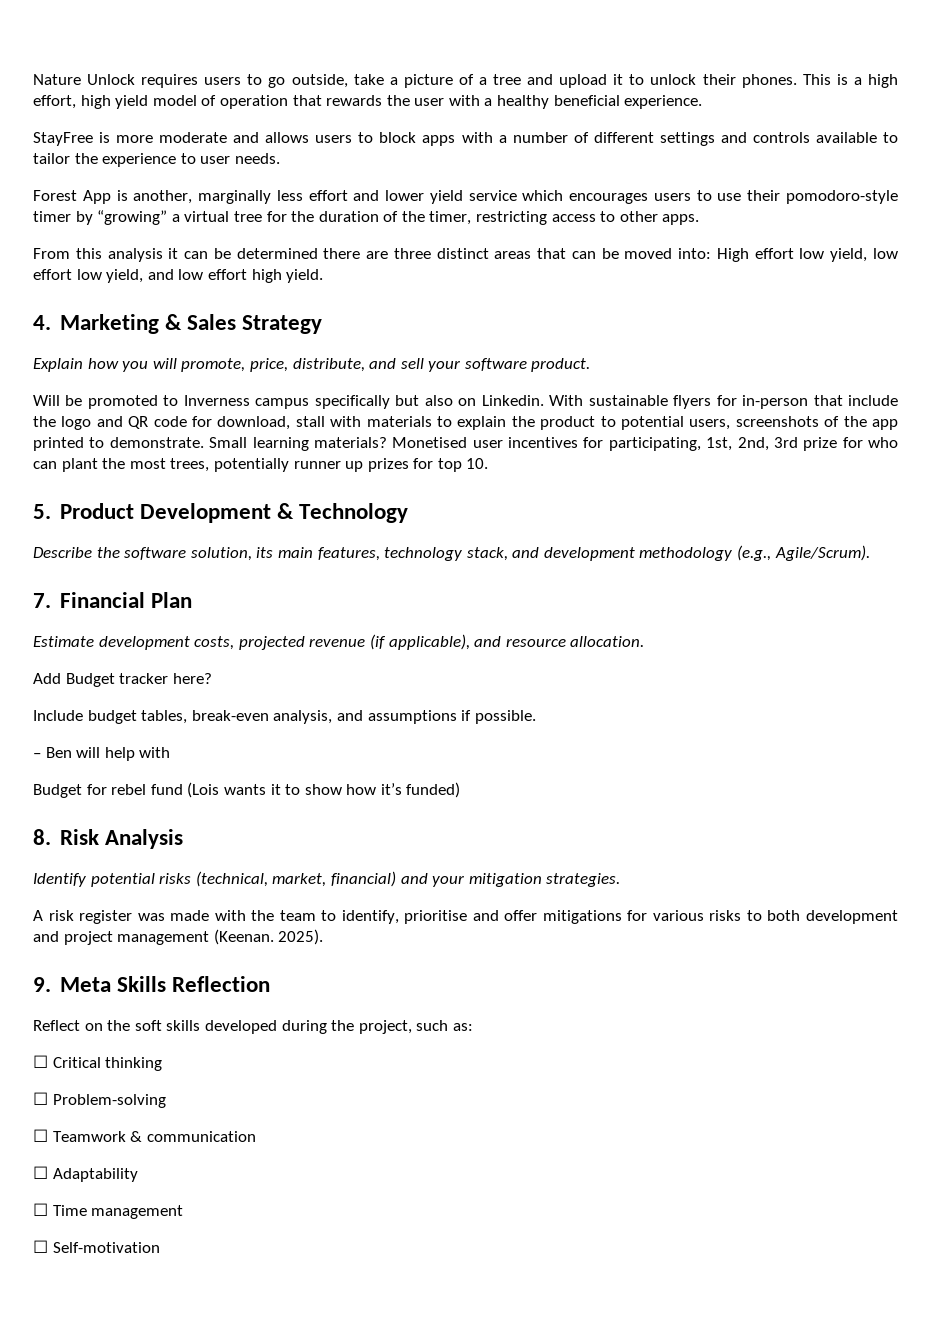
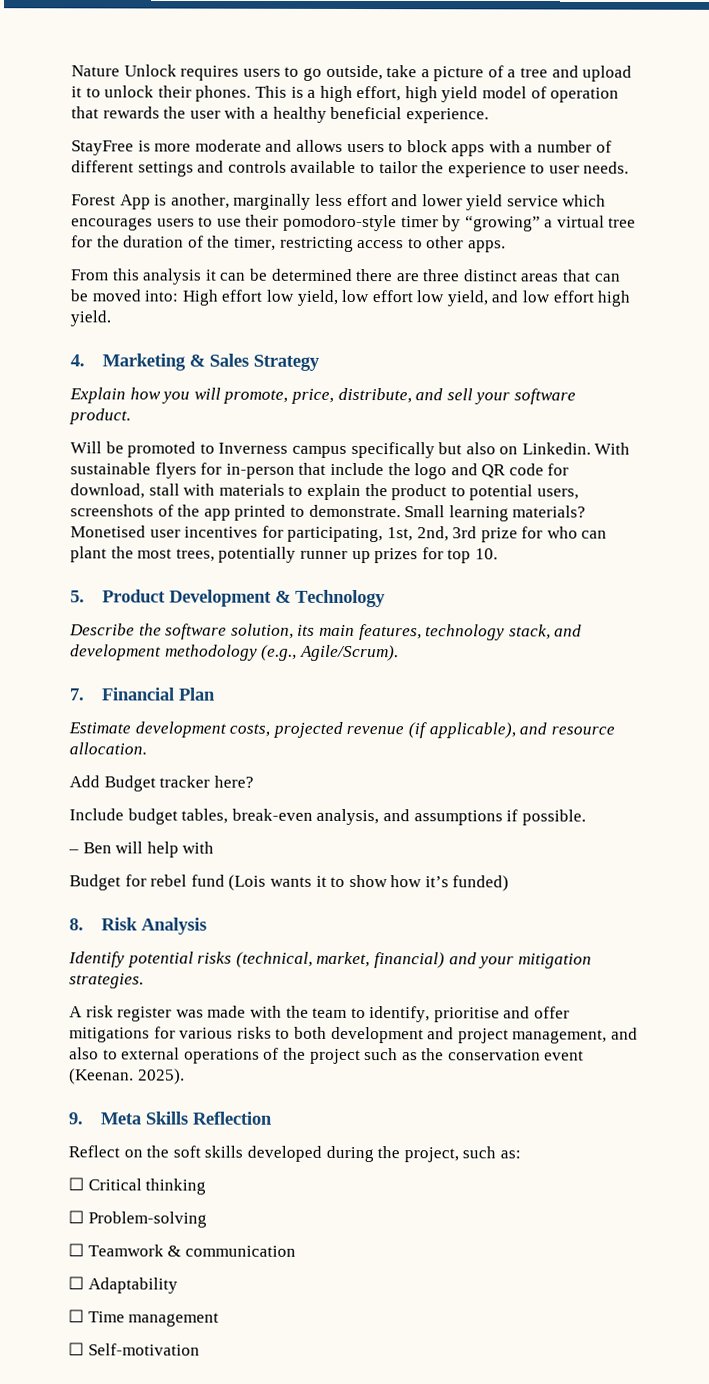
[117,931,210,945] management -> [512,1027,638,1044] [69,1047,585,1065] management, and also to external operations of the project such as the conservation event

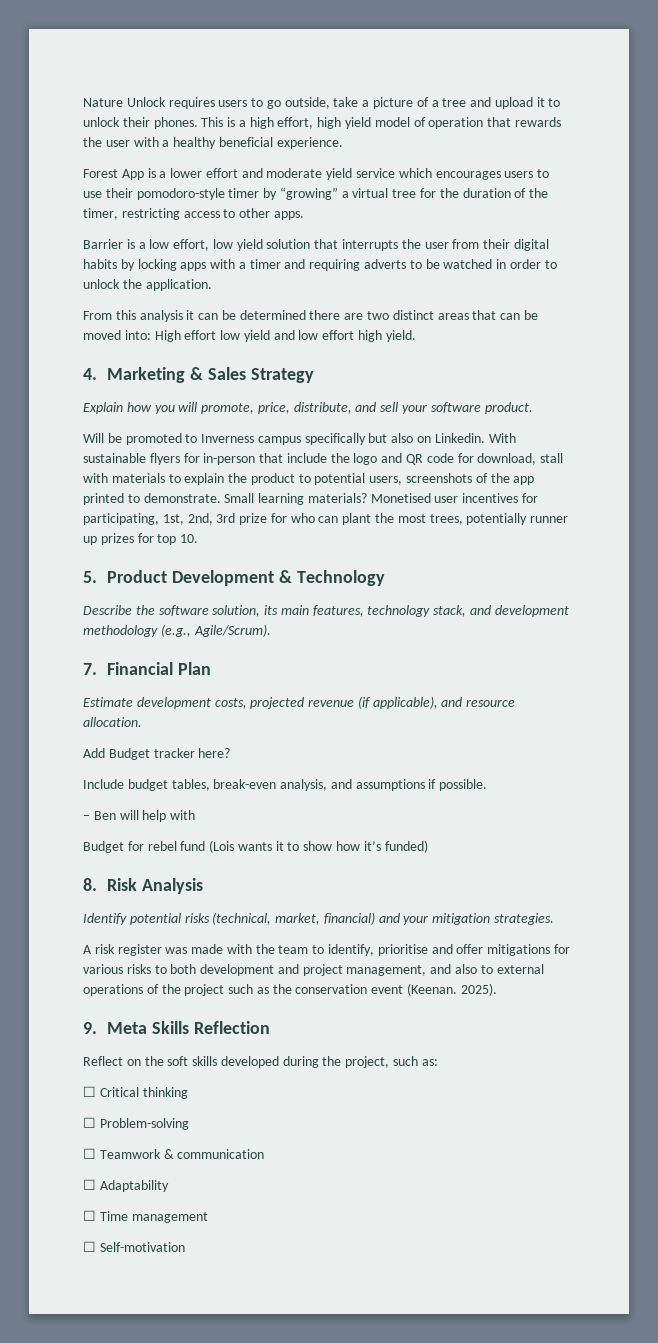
[71,139,612,157] [71,160,630,178] // StayFree is more moderate and allows users to block apps with a number of different settings and controls available to tailor the experience to user needs. -> (343, 143) none
[170,193,343,210] another, marginally less -> [159,168,203,178] a lower
[421,194,463,207] lower -> [266,168,323,178] moderate
(506, 246) none -> [83,239,549,251] [83,259,557,271] [83,279,212,291] // Barrier is a low effort, low yield solution that interrupts the user from their digital habits by locking apps with a timer and requiring adverts to be watched in order to unlock the application.
[423,269,461,282] three -> [367,311,390,320] two
[296,289,488,307] yield, low effort low yield, -> [243,330,270,342] yield

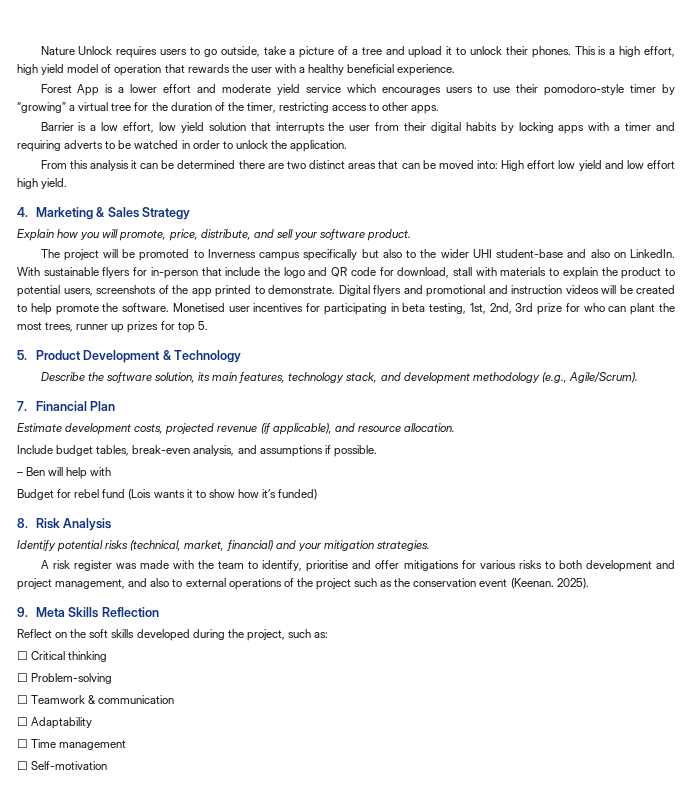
[83,433,104,443] Will -> [40,249,119,261] The project will
[417,433,485,443] on Linkedin. -> [406,249,675,258] to the wider UHI student-base and also on LinkedIn.
[224,493,539,505] [83,513,159,525] Small learning materials? Monetised user incentives for participating, -> [338,285,675,297] [17,303,467,315] Digital flyers and promotional and instruction videos will be created to help promote the software. Monetised user incentives for participating in beta testing,
[466,513,528,525] potentially -> (74, 327) none
[180,534,199,543] 10. -> [197,321,208,330] 5.
[83,748,231,760] // Add Budget tracker here? -> (455, 427) none

